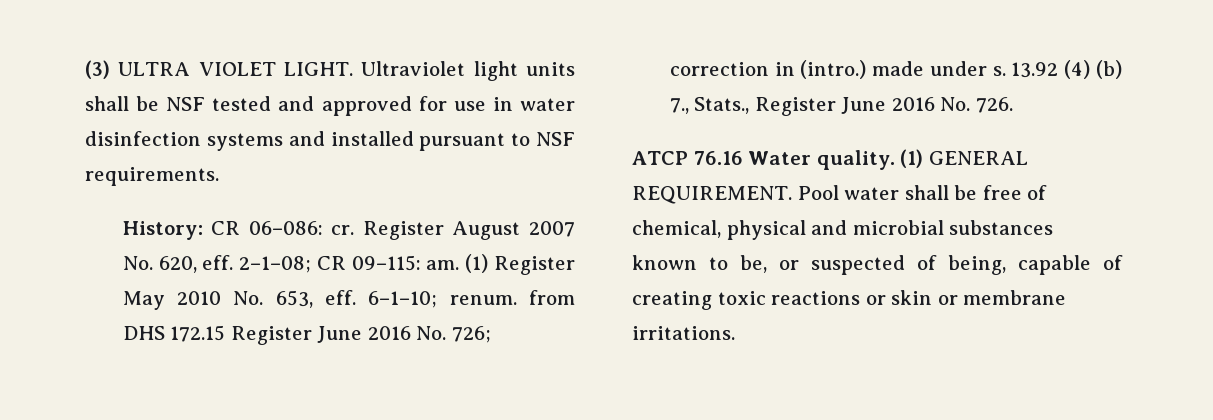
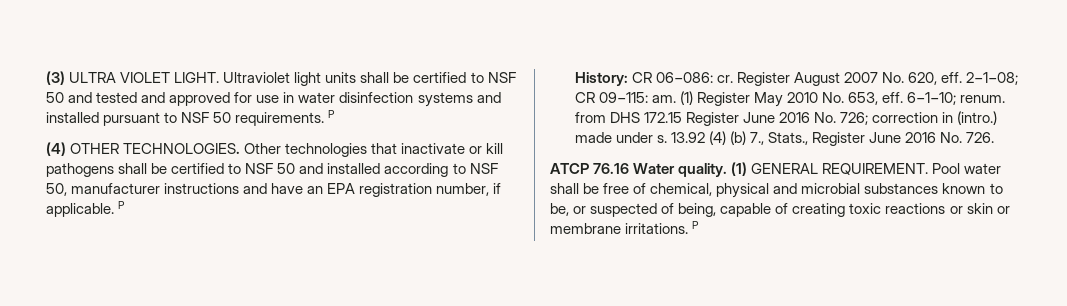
[166,97,206,111] NSF -> [413,72,516,83] [46,92,93,103] certified to NSF 50 and
(575, 139) none -> [213,112,232,123] 50
(219, 176) none -> [328,110,336,118] [46,142,504,157] [46,163,498,177] [46,183,502,197] [46,201,126,217] P // (4) OTHER TECHNOLOGIES. Other technologies that inactivate or kill pathogens shall be certified to NSF 50 and installed according to NSF 50, manufacturer instructions and have an EPA registration number, if applicable. P
(735, 333) none -> [692,221,700,229] P

